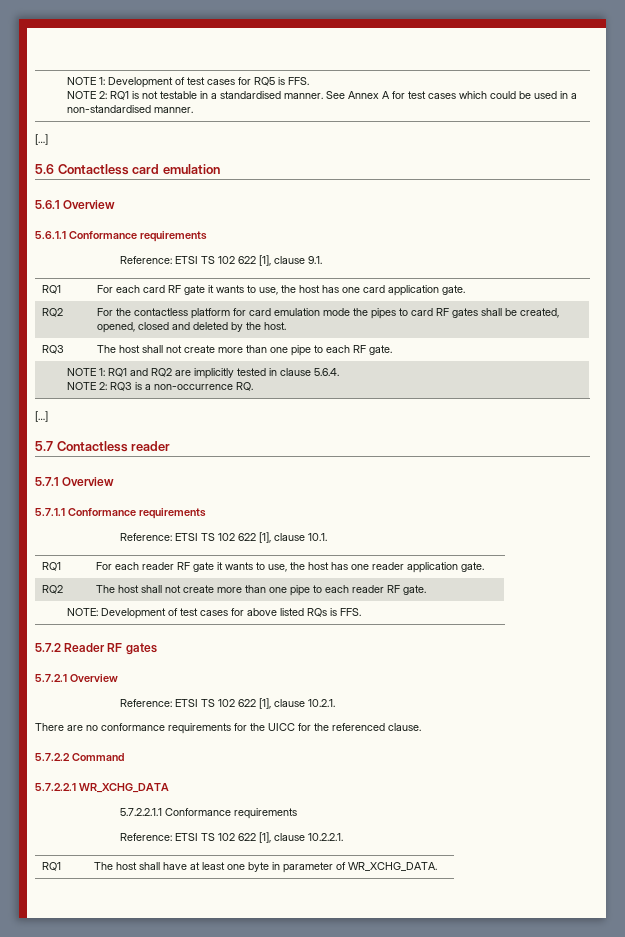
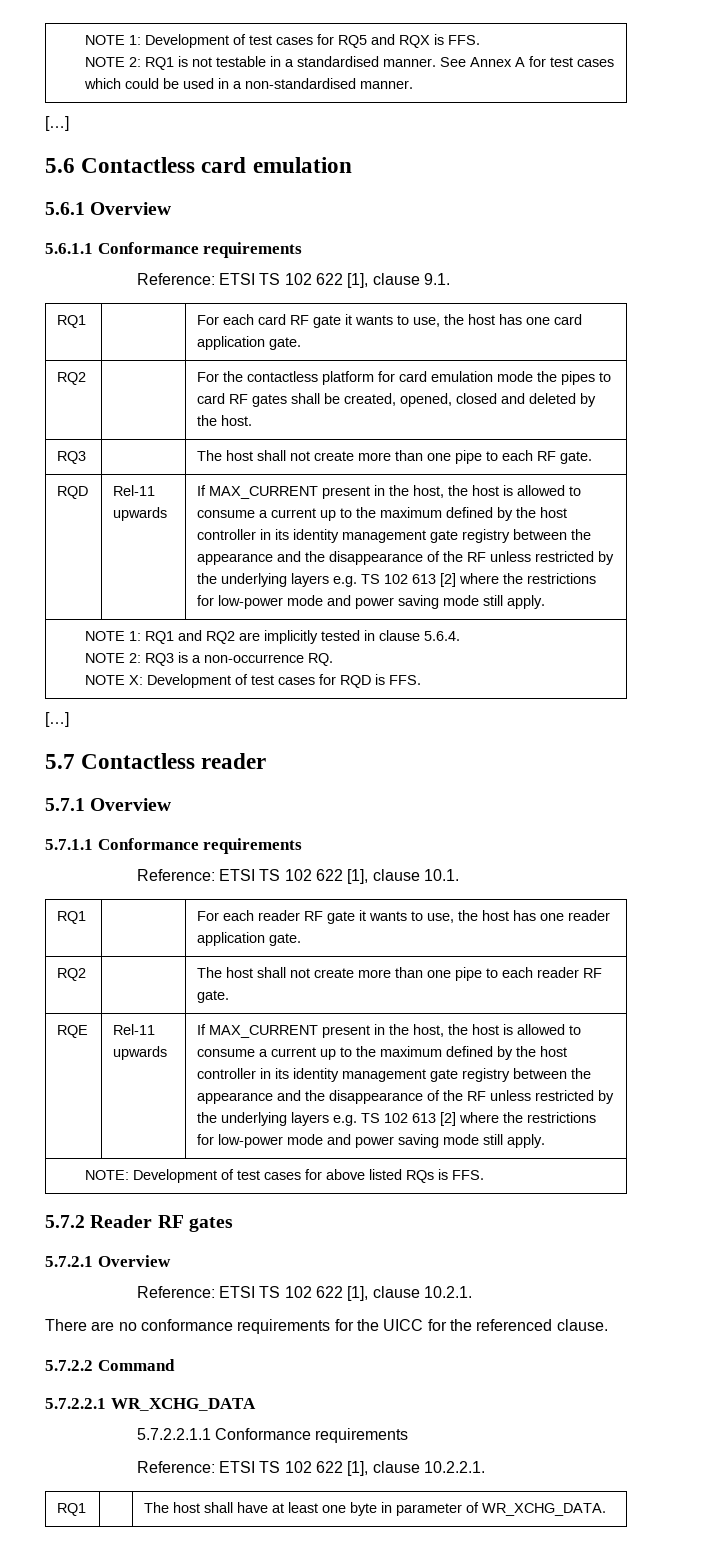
(276, 81) none -> [370,34,430,48] and RQX
(392, 350) none -> [57,486,89,499] [113,485,156,496] [113,507,168,521] [197,485,582,499] [197,507,568,521] [197,529,592,543] [197,551,615,565] [197,573,597,587] [197,595,546,609] // RQD | Rel-11 upwards | If MAX_CURRENT present in the host, the host is allowed to consume a current up to the maximum defined by the host controller in its identity management gate registry between the appearance and the disappearance of the RF unless restricted by the underlying layers e.g. TS 102 613 [2] where the restrictions for low-power mode and power saving mode still apply.
(254, 386) none -> [84,674,421,688] // NOTE X: Development of test cases for RQD is FFS.
(426, 590) none -> [57,1025,89,1038] [113,1024,156,1035] [113,1046,168,1060] [197,1024,582,1038] [197,1046,568,1060] [197,1068,592,1082] [197,1090,615,1104] [197,1112,597,1126] [197,1134,546,1148] // RQE | Rel-11 upwards | If MAX_CURRENT present in the host, the host is allowed to consume a current up to the maximum defined by the host controller in its identity management gate registry between the appearance and the disappearance of the RF unless restricted by the underlying layers e.g. TS 102 613 [2] where the restrictions for low-power mode and power saving mode still apply.

